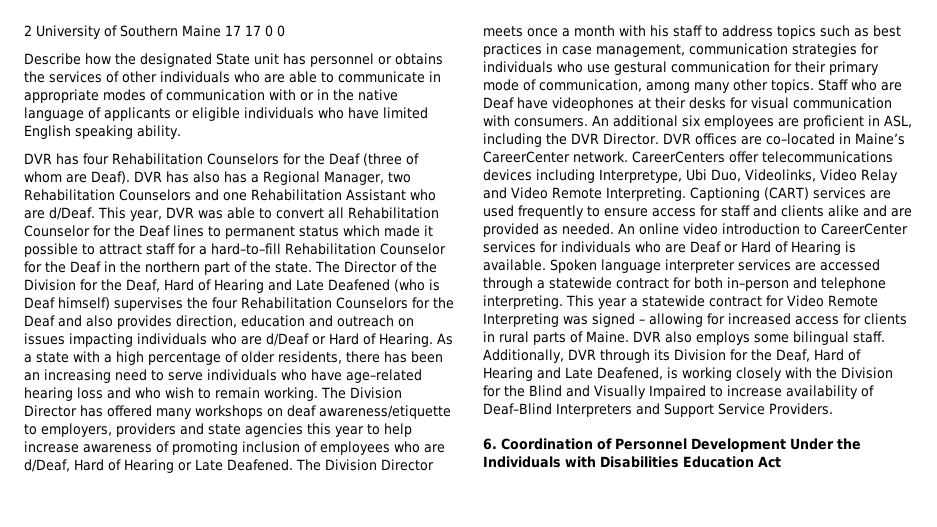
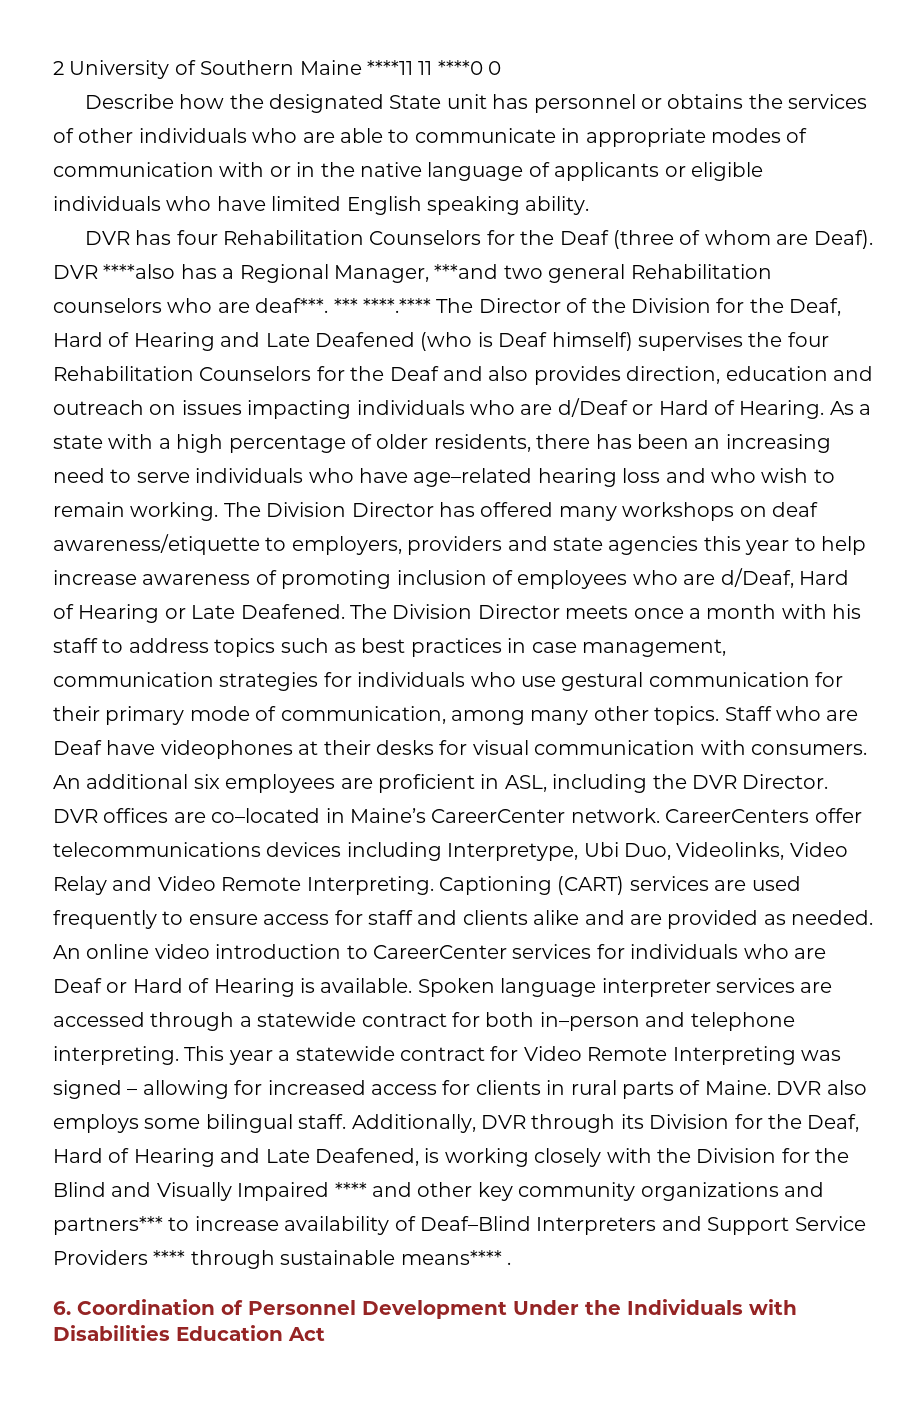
[225,25,273,37] 17 17 0 -> [367,60,483,75] ****11 11 ****0
[166,171,220,183] has also -> [103,264,176,279] ****also
[388,172,411,183] [24,189,436,201] [24,207,439,221] [24,225,433,239] [24,243,446,257] [24,261,312,275] two Rehabilitation Counselors and one Rehabilitation Assistant who are d/Deaf. This year, DVR was able to convert all Rehabilitation Counselor for the Deaf lines to permanent status which made it possible to attract staff for a hard–to–fill Rehabilitation Counselor for the Deaf in the northern part of the state. -> [434,264,772,283] [53,298,431,313] ***and two general Rehabilitation counselors who are deaf***. *** ****.****
(706, 392) none -> [334,1182,824,1201] [53,1216,163,1235] **** and other key community organizations and partners***
[769,403,833,415] Providers. -> [53,1250,511,1269] Providers **** through sustainable means**** .

